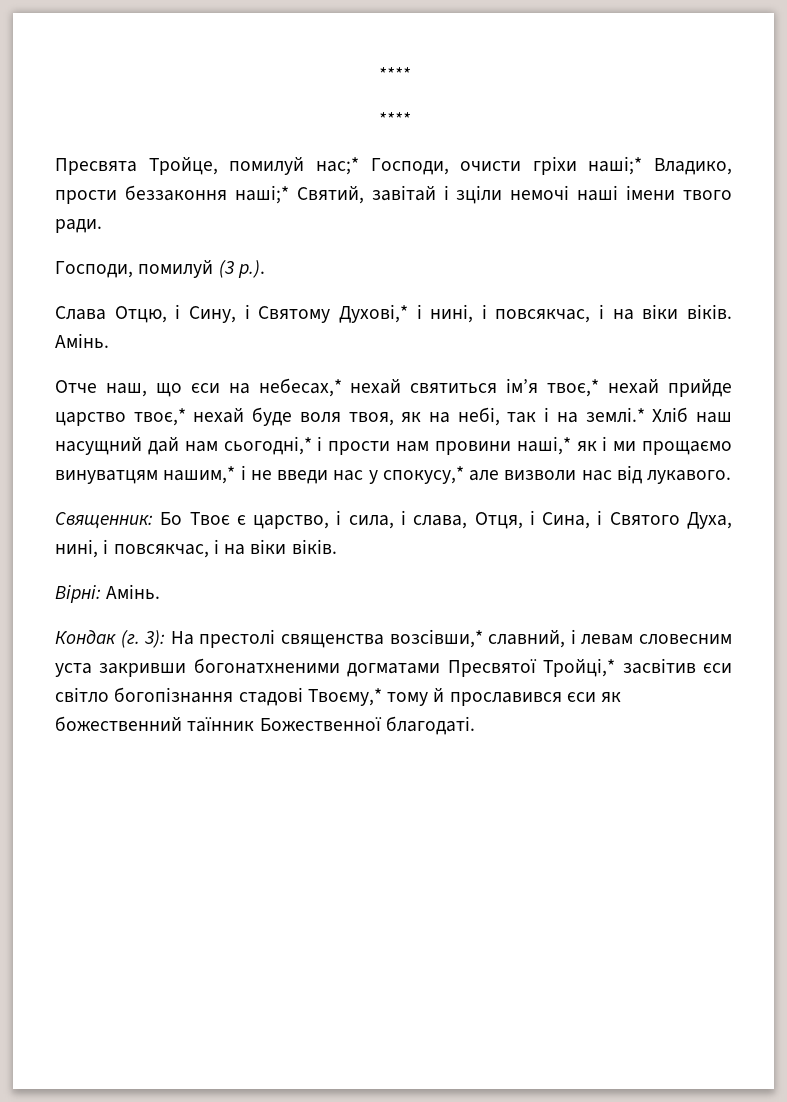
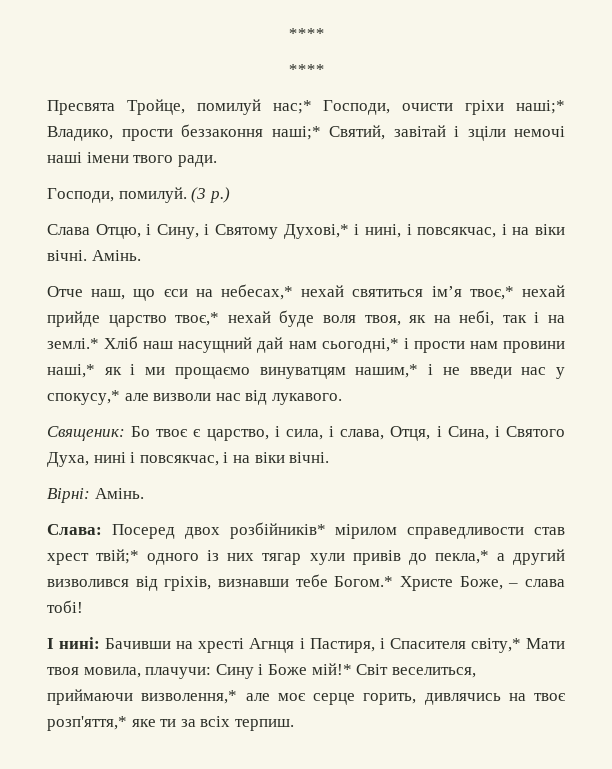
[138,259,265,278] помилуй (3 р.). -> [118,187,230,203] помилуй. (3 р.)
[687,304,732,319] віків. -> [47,250,87,261] вічні.
[55,512,230,529] Священник: Бо Твоє -> [47,426,189,441] Священик: Бо твоє
[55,539,337,558] нині, і повсякчас, і на віки віків. -> [93,452,330,466] нині і повсякчас, і на віки вічні.
[55,629,733,648] [55,658,733,677] [55,687,622,706] [55,716,475,735] Кондак (г. 3): На престолі священства возсівши,* славний, і левам словесним уста закривши богонатхненими догматами Пресвятої Тройці,* засвітив єси світло богопізнання стадові Твоєму,* тому й прославився єси як божественний таїнник Божественної благодаті. -> [47,522,565,539] [47,549,565,565] [47,574,565,591] [47,600,83,613] [47,637,565,653] [47,663,476,679] [47,689,566,705] [47,716,294,731] Слава: Посеред двох розбійників* мірилом справедливости став хрест твій;* одного із них тягар хули привів до пекла,* а другий визволився від гріхів, визнавши тебе Богом.* Христе Боже, – слава тобі! // І нині: Бачивши на хресті Агнця і Пастиря, і Спасителя світу,* Мати твоя мовила, плачучи: Сину і Боже мій!* Світ веселиться, приймаючи визволення,* але моє серце горить, дивлячись на твоє розп'яття,* яке ти за всіх терпиш.

